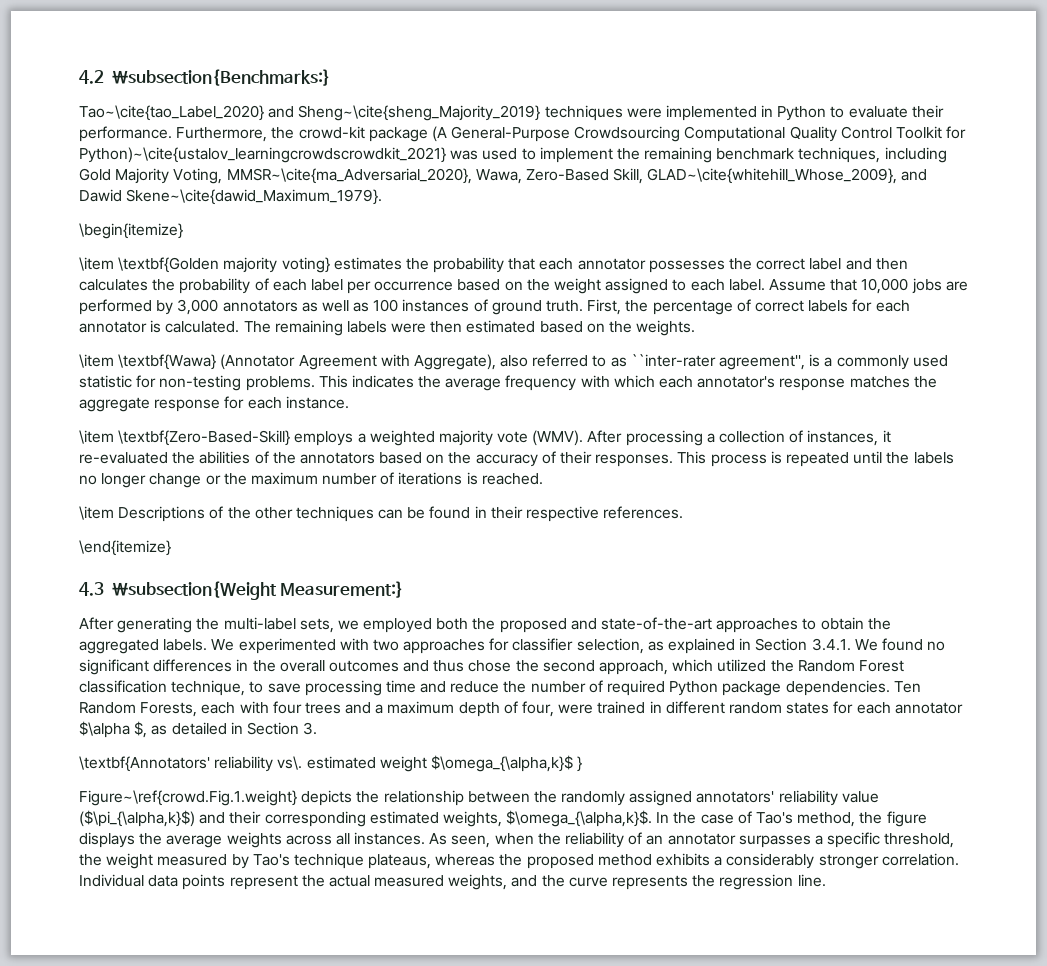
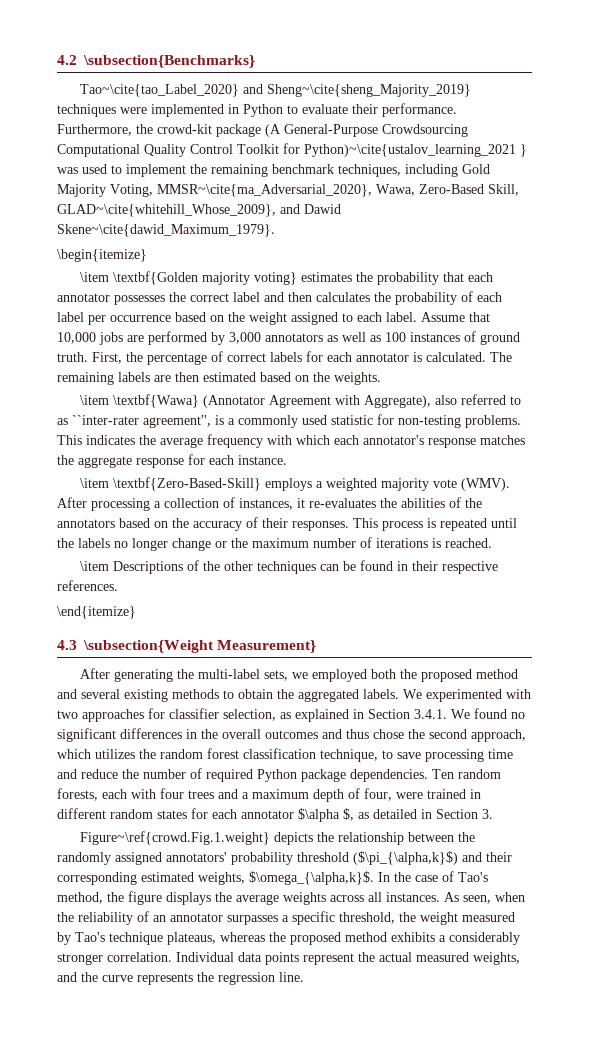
[111,69,331,86] \subsection{Benchmarks:} -> [83,55,255,68] \subsection{Benchmarks}
[79,147,446,163] Python)~\cite{ustalov_learningcrowdscrowdkit_2021} -> [304,144,527,157] Python)~\cite{ustalov_learning_2021 }
[391,323,427,333] were -> [154,375,171,382] are
[79,452,168,464] re-evaluated -> [309,498,376,508] re-evaluates
[280,581,405,598] Measurement:} -> [217,640,317,653] Measurement}
[570,617,799,633] and state-of-the-art approaches -> [475,669,518,679] [57,689,219,702] method and several existing methods
[717,659,904,672] utilized the Random Forest -> [95,748,239,759] utilizes the random forest
[79,702,198,717] Random Forests, -> [458,769,501,779] [57,788,98,801] random forests,
[79,755,583,772] // \textbf{Annotators' reliability vs\. estimated weight $\omega_{\alpha,k}$ } -> (493, 814) none
[778,790,879,806] reliability value -> [231,852,349,865] probability threshold

